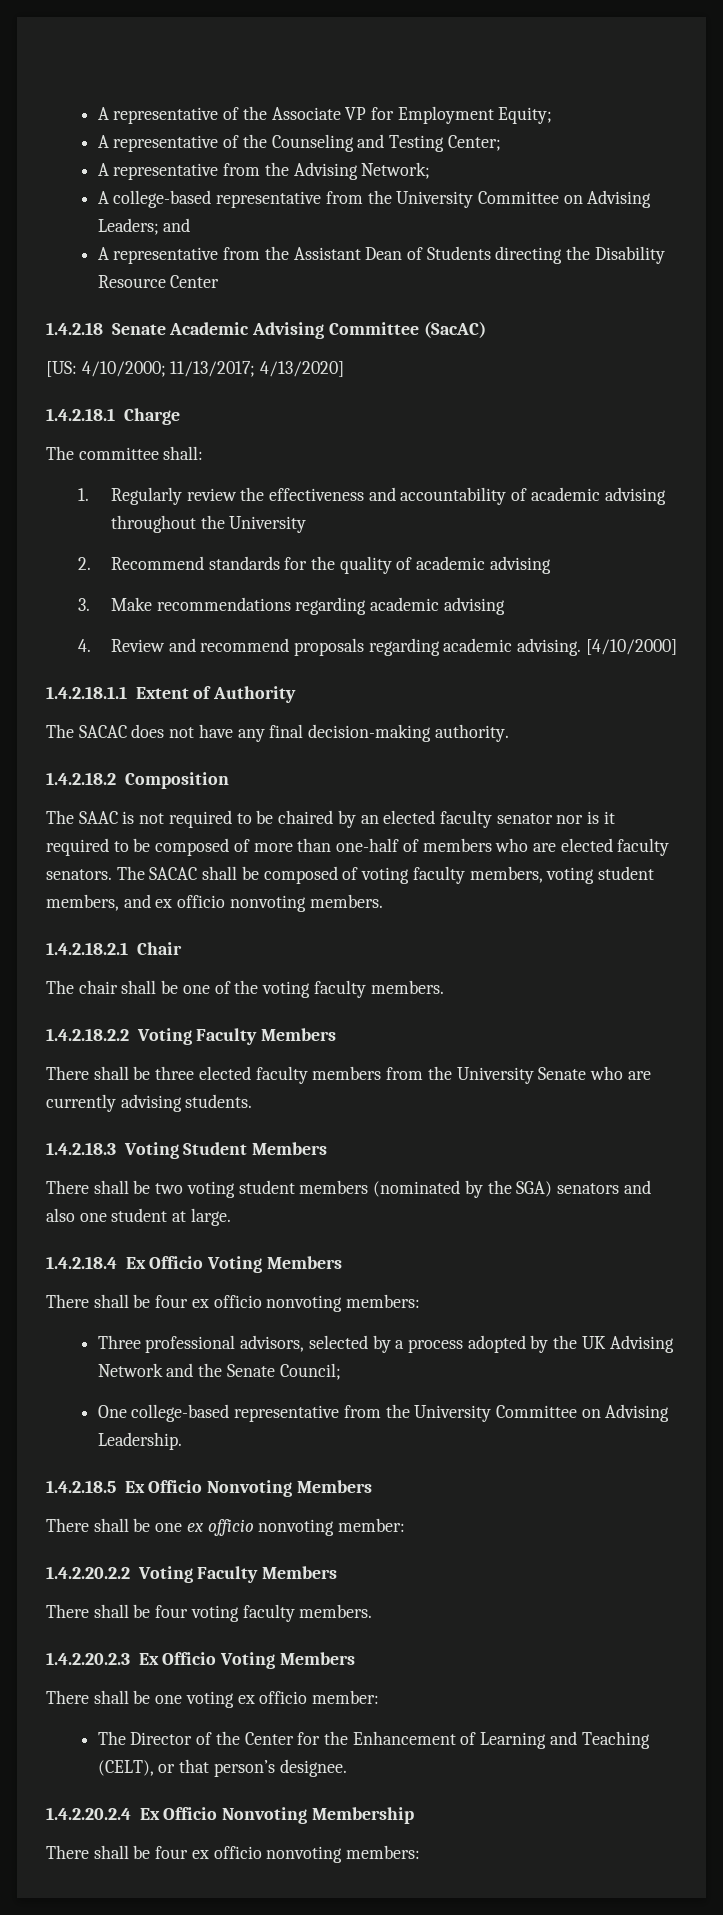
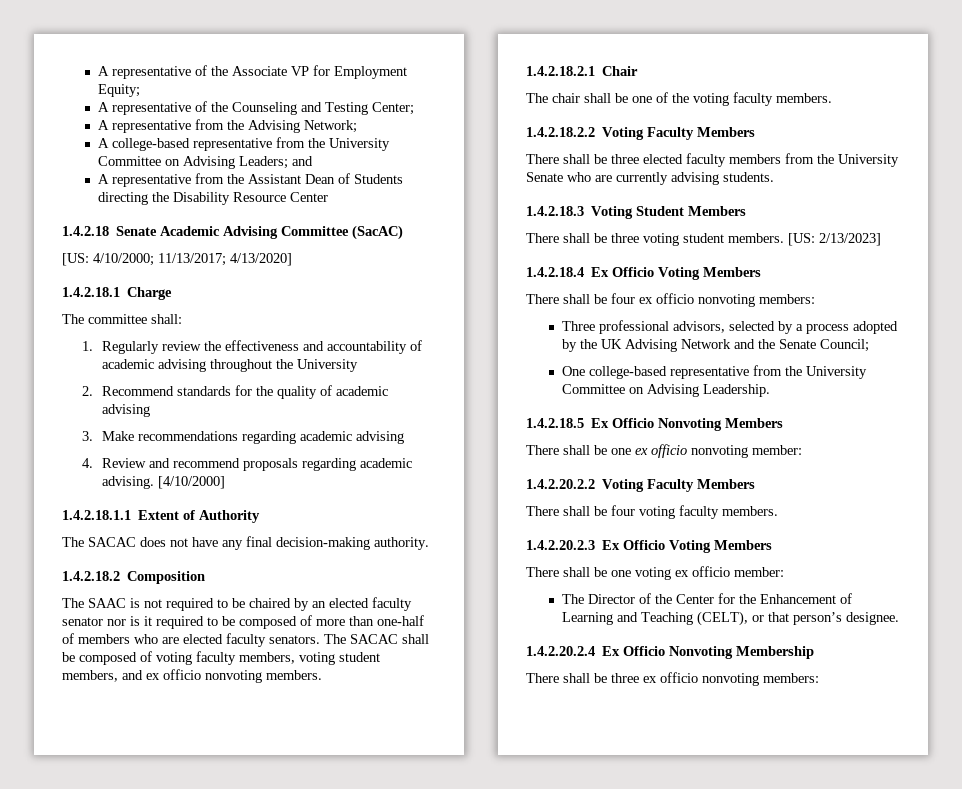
[155,1180,651,1198] [46,1208,231,1226] two voting student members (nominated by the SGA) senators and also one student at large. -> [611,233,881,246] three voting student members. [US: 2/13/2023]
[155,1846,189,1859] four -> [611,673,639,683] three

